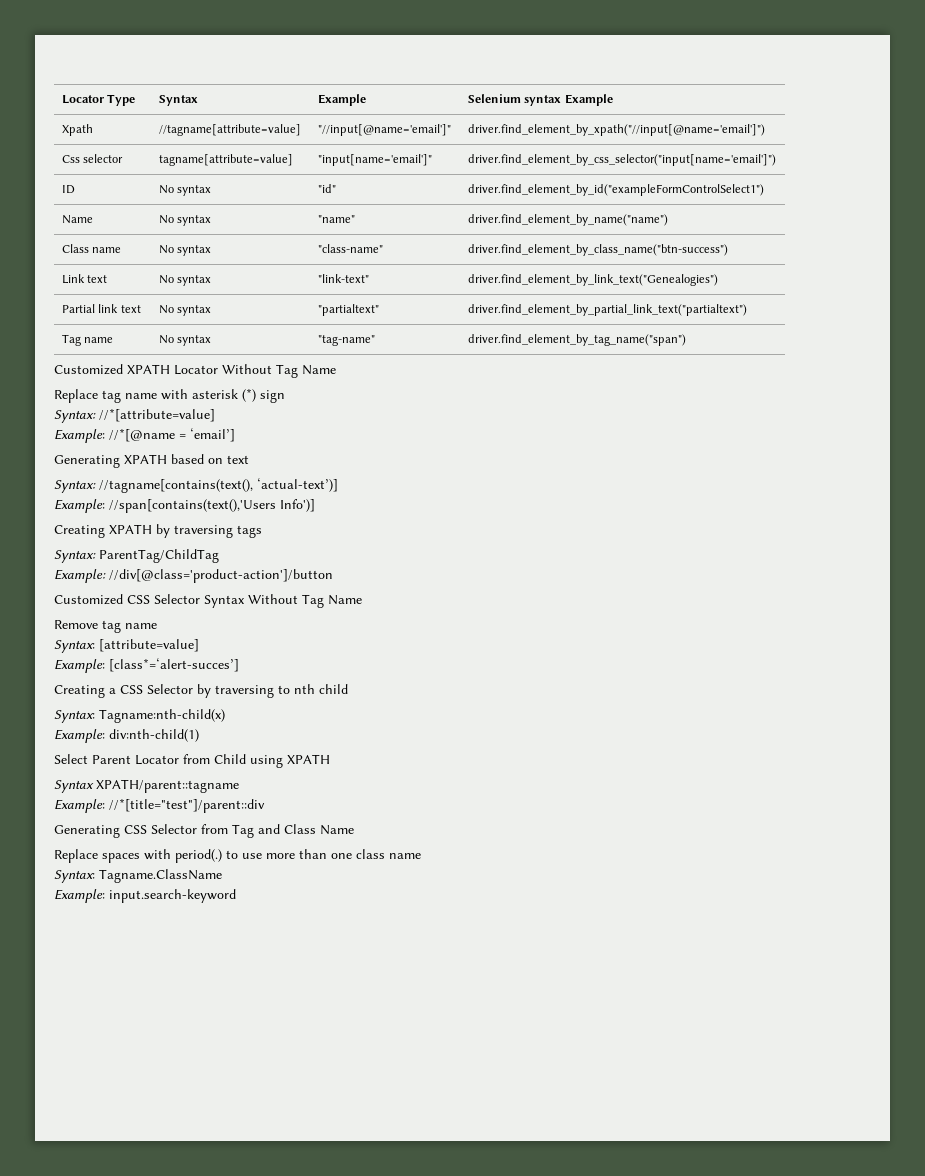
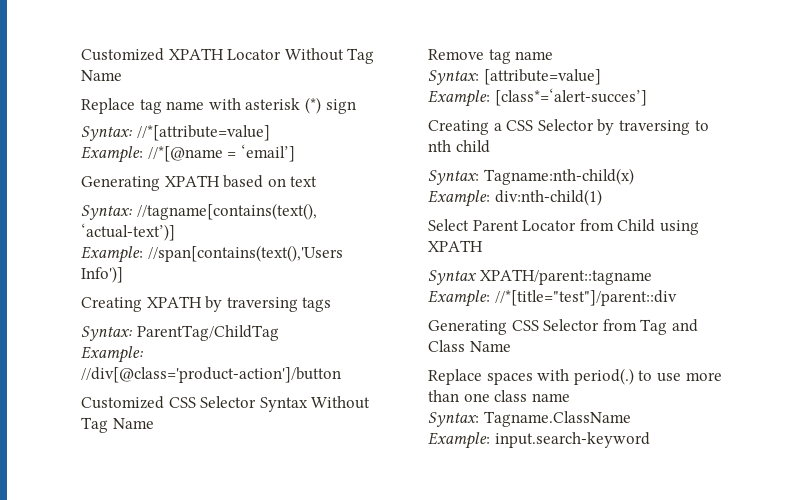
[61,94,136,106] [158,95,198,106] [317,94,366,106] [467,94,613,106] [61,124,93,136] [158,124,301,136] [317,124,451,136] [467,124,765,136] [61,154,124,163] [158,154,293,166] [317,154,432,166] [467,154,776,166] [61,185,75,194] [158,185,212,196] [317,184,336,193] [467,184,764,196] [61,215,93,224] [158,215,212,226] [317,215,355,223] [467,214,668,226] [61,244,122,253] [158,245,212,256] [317,244,383,253] [467,244,728,256] [61,274,108,284] [158,275,212,286] [317,274,369,283] [467,274,718,286] [61,304,141,313] [158,305,212,316] [317,304,379,316] [467,304,747,316] [61,334,114,346] [158,335,212,346] [317,335,375,346] [467,334,686,346] Locator Type | Syntax | Example | Selenium syntax Example // Xpath | //tagname[attribute=value] | "//input[@name='email']" | driver.find_element_by_xpath("//input[@name='email']") // Css selector | tagname[attribute=value] | "input[name='email']" | driver.find_element_by_css_selector("input[name='email']") // ID | No syntax | "id" | driver.find_element_by_id("exampleFormControlSelect1") // Name | No syntax | "name" | driver.find_element_by_name("name") // Class name | No syntax | "class-name" | driver.find_element_by_class_name("btn-success") // Link text | No syntax | "link-text" | driver.find_element_by_link_text("Genealogies") // Partial link text | No syntax | "partialtext" | driver.find_element_by_partial_link_text("partialtext") // Tag name | No syntax | "tag-name" | driver.find_element_by_tag_name("span") // -> (81, 54) none

